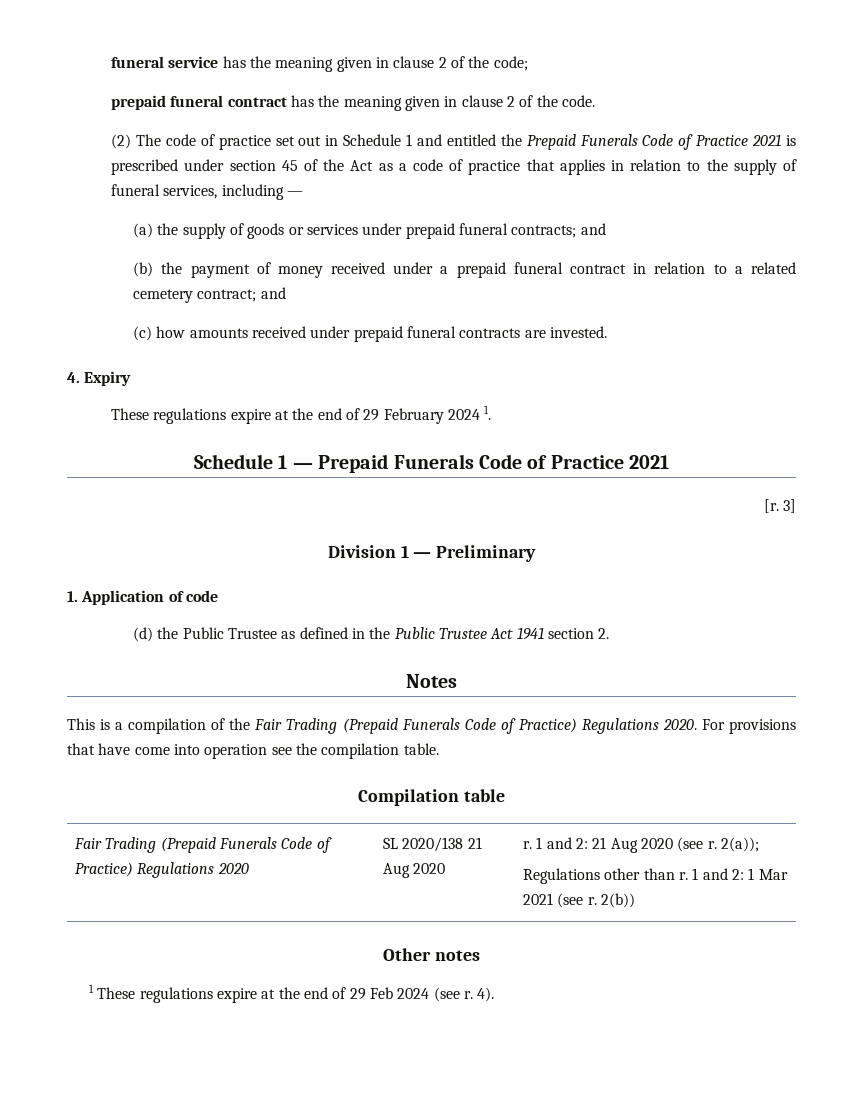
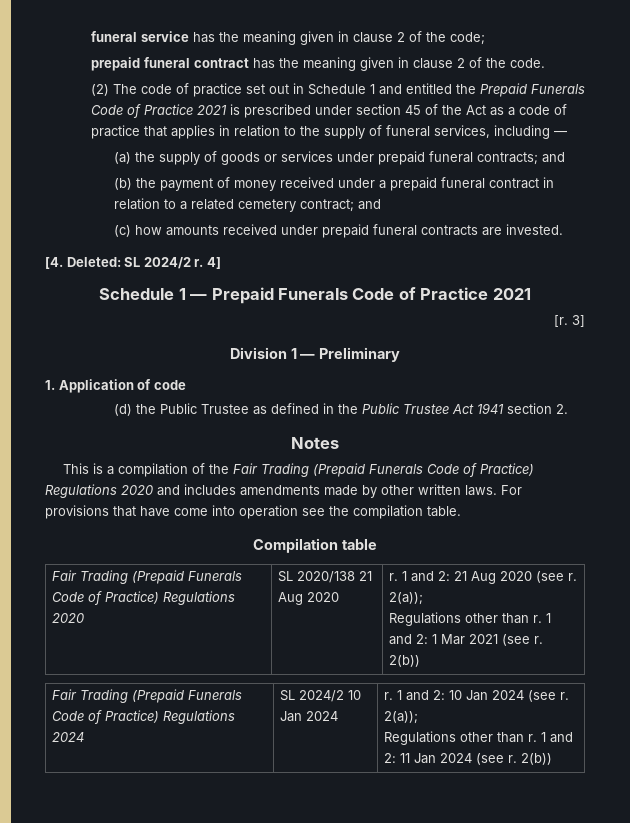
[67,371,132,386] [111,405,492,424] 4. Expiry // These regulations expire at the end of 29 February 2024 1. -> [45,257,221,269] [4. Deleted: SL 2024/2 r. 4]
[662,719,697,730] 2020. -> [121,484,497,498] 2020 and includes amendments made by other written laws.
[383,948,480,961] [89,984,495,1003] // Other notes // 1 These regulations expire at the end of 29 Feb 2024 (see r. 4). -> [52,689,243,703] [52,710,236,724] [52,732,85,742] [280,690,362,702] [280,711,339,722] [384,690,570,702] [384,711,419,724] [384,731,574,745] [384,753,553,765] // Fair Trading (Prepaid Funerals Code of Practice) Regulations 2024 | SL 2024/2 10 Jan 2024 | r. 1 and 2: 10 Jan 2024 (see r. 2(a)); // Regulations other than r. 1 and 2: 11 Jan 2024 (see r. 2(b))

